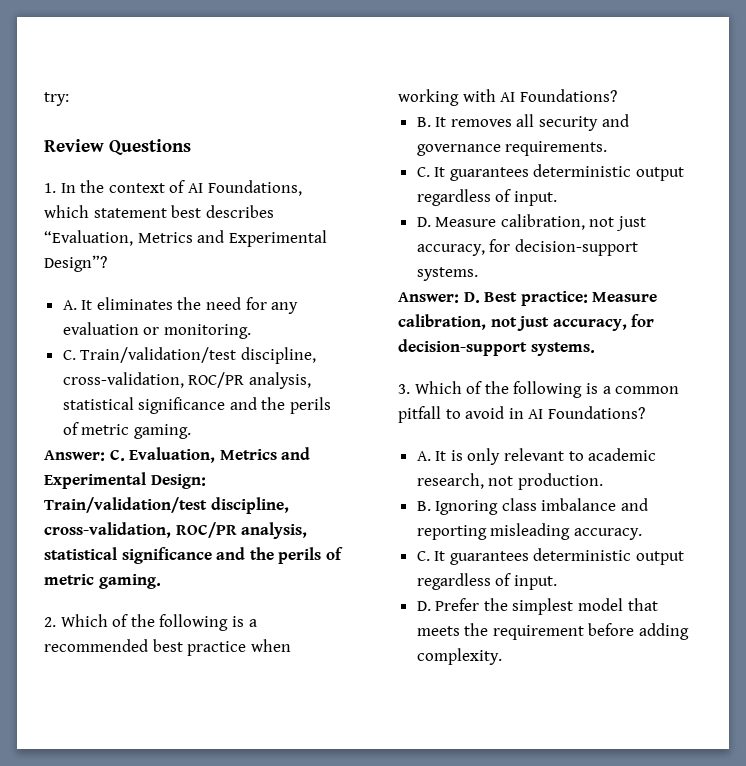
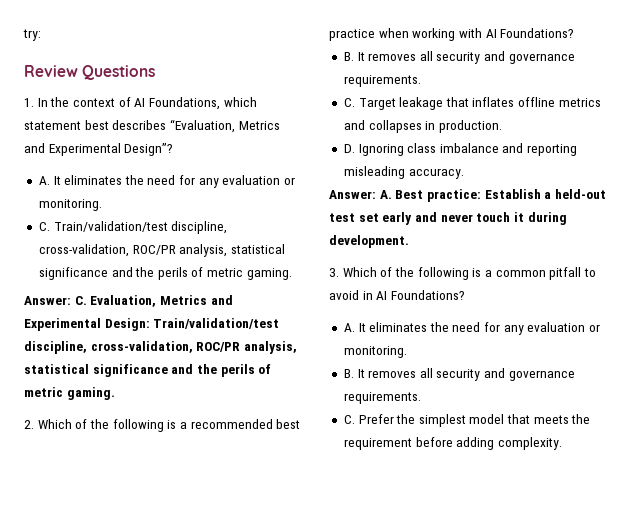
[434,164,685,181] [416,189,557,206] [416,214,647,231] [416,239,638,256] [416,267,478,281] [398,292,480,303] It guarantees deterministic output regardless of input. // D. Measure calibration, not just accuracy, for decision-support systems. // Answer: D. -> [358,97,601,110] [343,120,502,133] [343,143,578,156] [343,166,464,179] [329,190,392,199] Target leakage that inflates offline metrics and collapses in production. // D. Ignoring class imbalance and reporting misleading accuracy. // Answer: A.
[592,292,658,302] [398,314,655,331] [398,339,595,356] Measure calibration, not just accuracy, for decision-support systems. -> [484,189,606,199] [329,212,567,225] [329,235,409,248] Establish a held-out test set early and never touch it during development.
[450,448,657,465] [416,473,603,490] [416,498,649,515] [416,523,642,540] [416,548,685,565] [416,573,557,590] [416,601,431,611] is only relevant to academic research, not production. // B. Ignoring class imbalance and reporting misleading accuracy. // C. It guarantees deterministic output regardless of input. // D. -> [369,322,601,335] [343,346,407,358] [343,368,575,381] [343,392,421,404] [343,415,355,424] eliminates the need for any evaluation or monitoring. // B. It removes all security and governance requirements. // C.

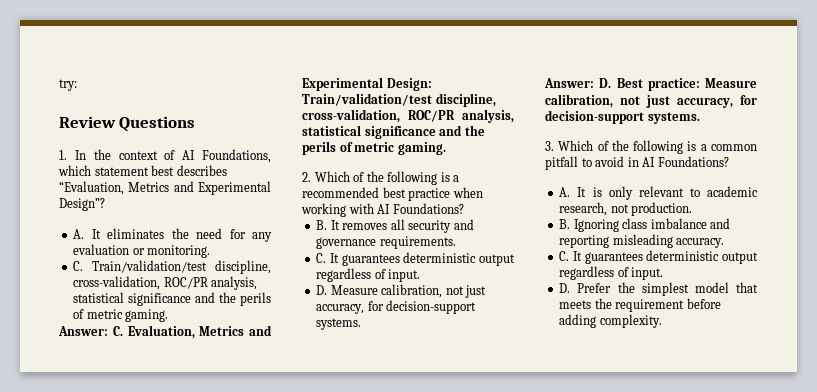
[358,97,601,110] [343,120,502,133] [343,143,578,156] [343,166,464,179] [329,190,392,199] Target leakage that inflates offline metrics and collapses in production. // D. Ignoring class imbalance and reporting misleading accuracy. // Answer: A. -> [329,252,515,266] [316,268,421,282] [316,284,487,298] [316,300,477,314] [316,318,362,330] [544,78,612,88] It guarantees deterministic output regardless of input. // D. Measure calibration, not just accuracy, for decision-support systems. // Answer: D.
[484,189,606,199] [329,212,567,225] [329,235,409,248] Establish a held-out test set early and never touch it during development. -> [705,78,757,88] [545,94,757,108] [545,110,700,124] Measure calibration, not just accuracy, for decision-support systems.
[369,322,601,335] [343,346,407,358] [343,368,575,381] [343,392,421,404] [343,415,355,424] eliminates the need for any evaluation or monitoring. // B. It removes all security and governance requirements. // C. -> [592,186,758,200] [559,202,693,216] [559,218,731,232] [559,234,725,248] [559,250,758,264] [559,266,664,280] [559,283,571,293] is only relevant to academic research, not production. // B. Ignoring class imbalance and reporting misleading accuracy. // C. It guarantees deterministic output regardless of input. // D.

